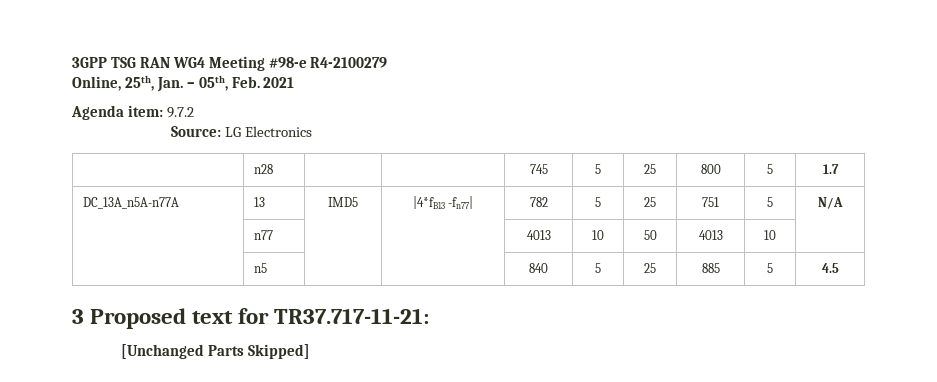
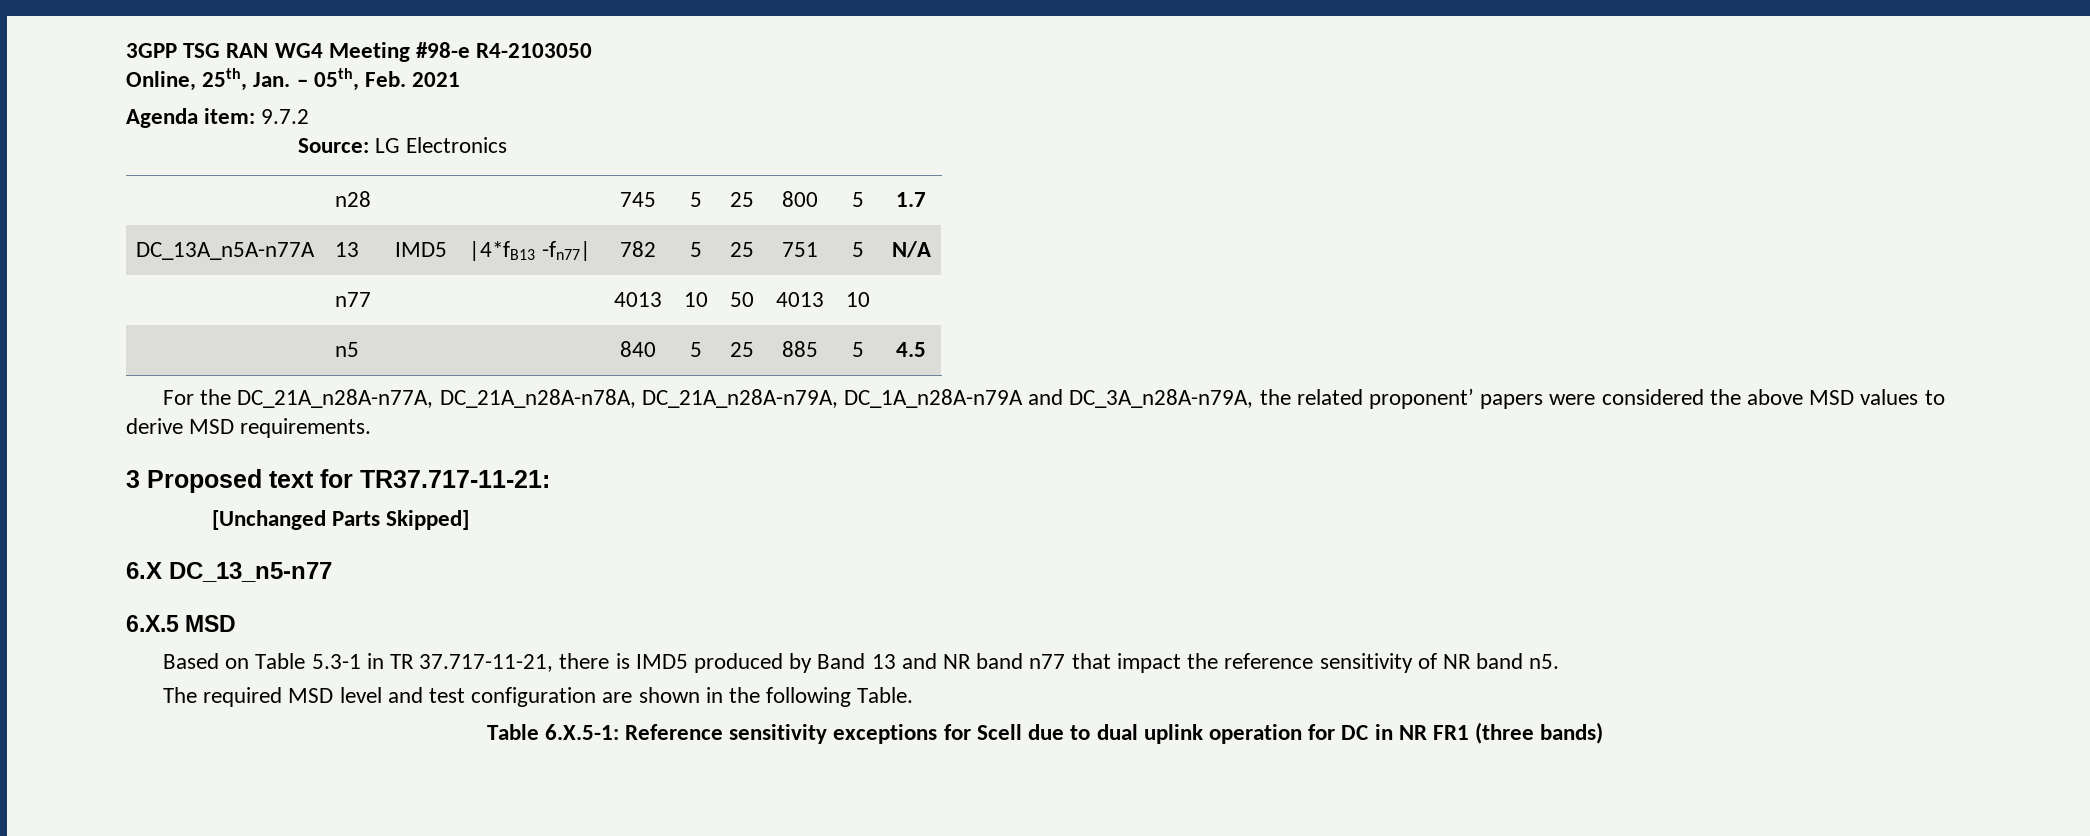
[310,57,388,68] R4-2100279 -> [476,43,593,58] R4-2103050
(839, 268) none -> [162,388,1945,409] [126,418,372,438] // For the DC_21A_n28A-n77A, DC_21A_n28A-n78A, DC_21A_n28A-n79A, DC_1A_n28A-n79A and DC_3A_n28A-n79A, the related proponent’ papers were considered the above MSD values to derive MSD requirements.
(311, 351) none -> [126,562,332,582] [126,615,237,632] [162,653,1560,673] [162,687,914,707] [486,722,1604,744] // 6.X DC_13_n5-n77 // 6.X.5 MSD // Based on Table 5.3-1 in TR 37.717-11-21, there is IMD5 produced by Band 13 and NR band n77 that impact the reference sensitivity of NR band n5. // The required MSD level and test configuration are shown in the following Table. // Table 6.X.5-1: Reference sensitivity exceptions for Scell due to dual uplink operation for DC in NR FR1 (three bands)

